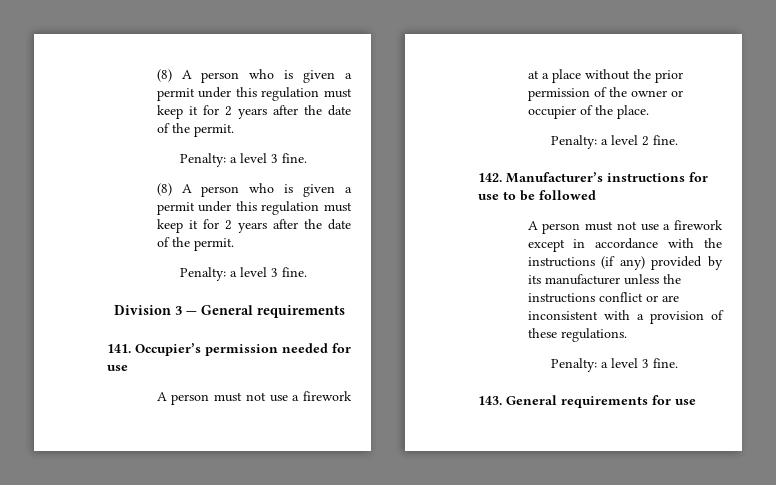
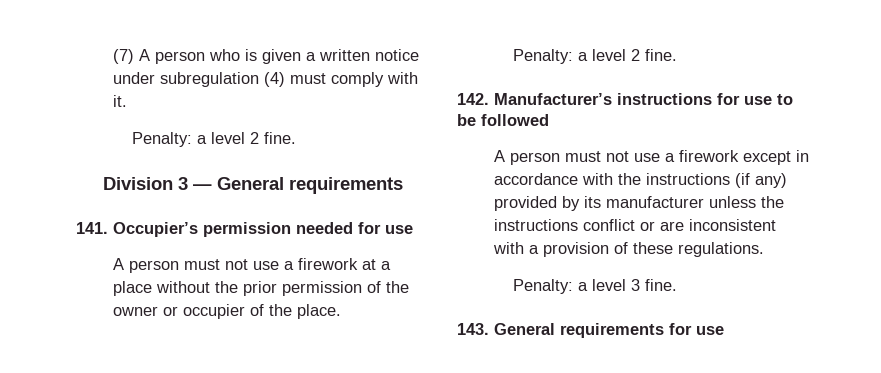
[156,69,353,83] [156,87,352,101] [156,105,351,119] [156,123,234,137] [180,153,308,167] [156,183,353,197] [156,201,352,215] [156,219,351,233] [156,237,234,251] [180,267,279,281] (8) A person who is given a permit under this regulation must keep it for 2 years after the date of the permit. // Penalty: a level 3 fine. // (8) A person who is given a permit under this regulation must keep it for 2 years after the date of the permit. // Penalty: a level 3 -> [113,49,420,64] [113,72,419,87] [113,95,128,107] [131,132,259,147] (7) A person who is given a written notice under subregulation (4) must comply with it. // Penalty: a level 2

